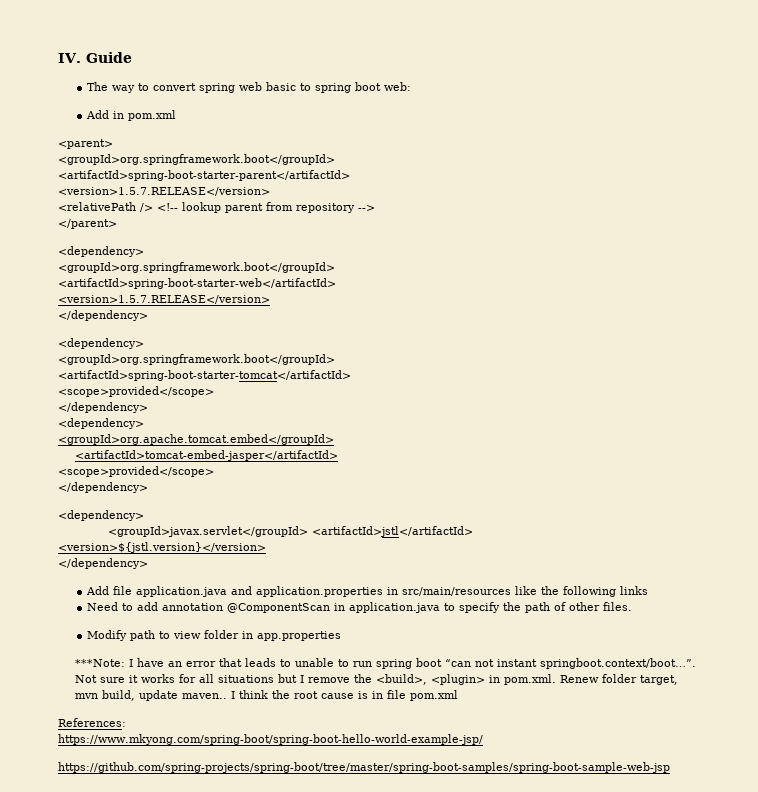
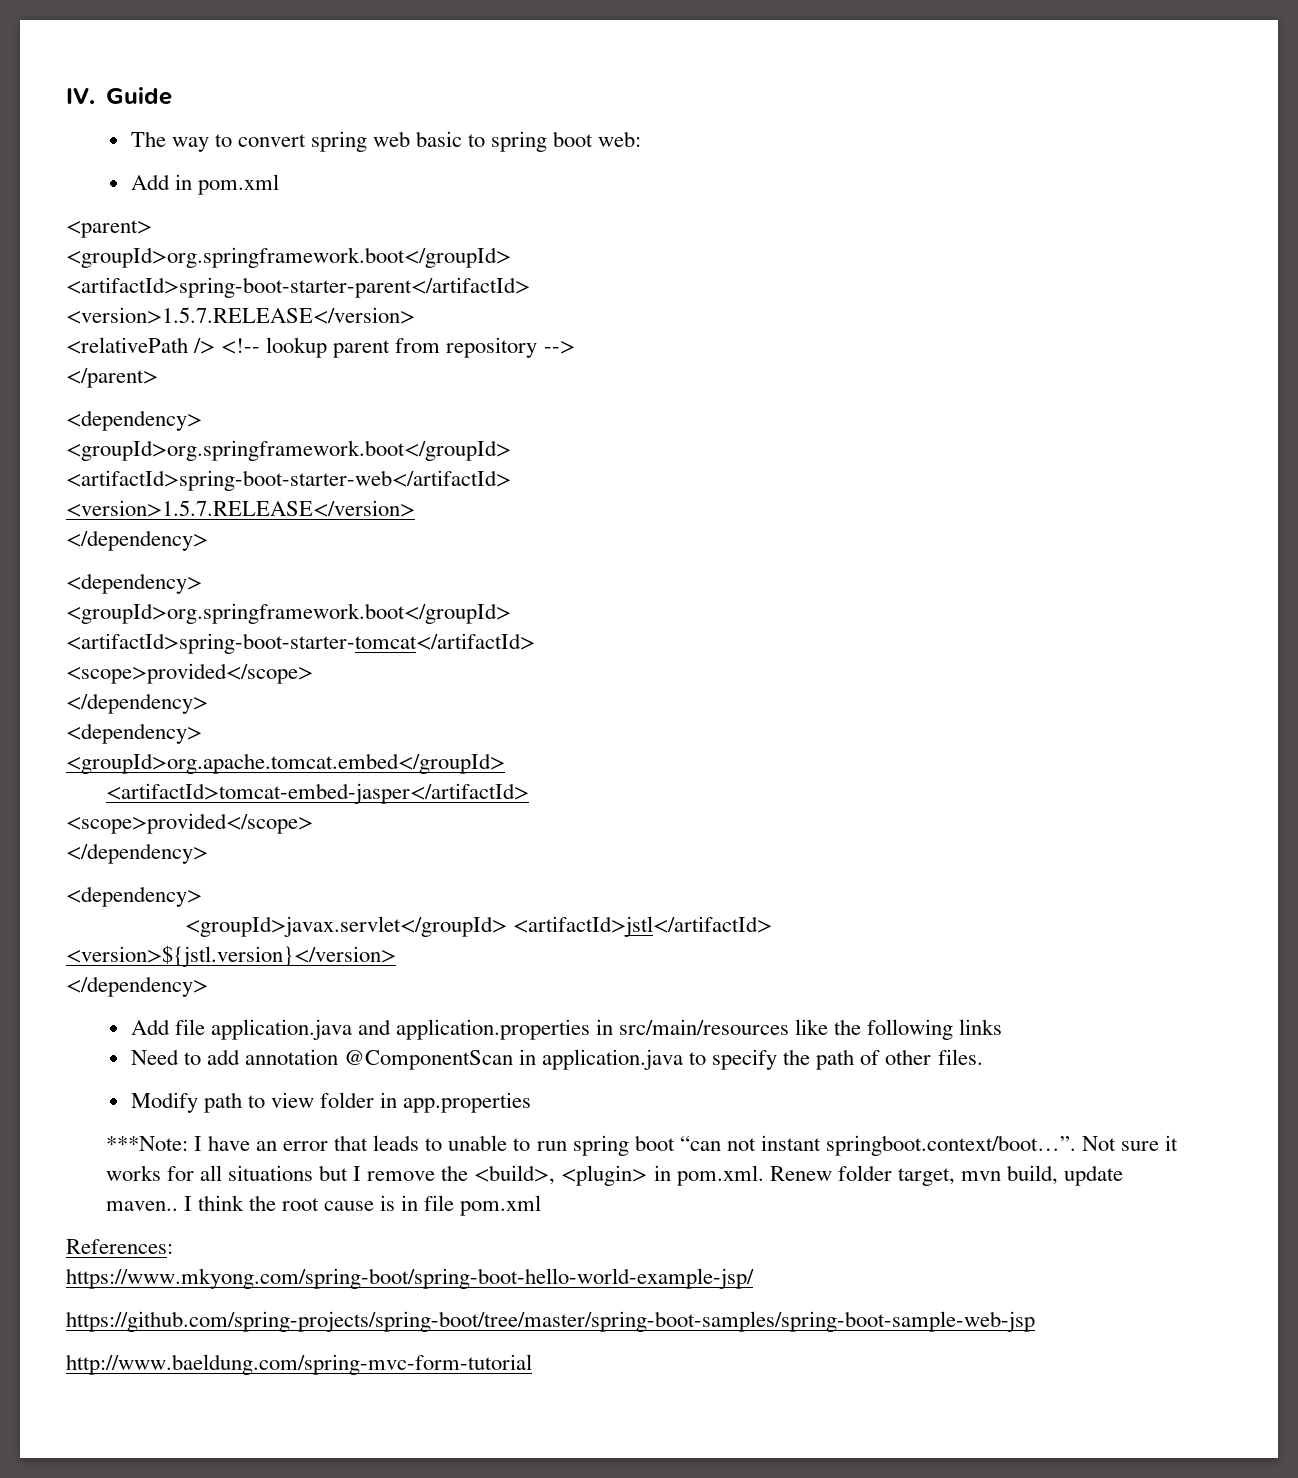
(670, 767) none -> [66,1354,532,1375] // http://www.baeldung.com/spring-mvc-form-tutorial

